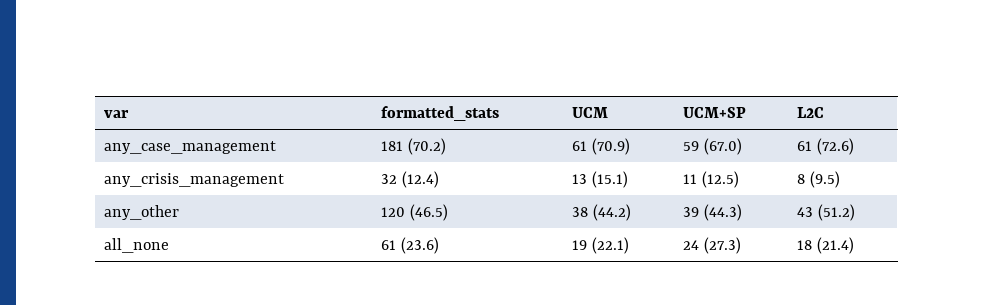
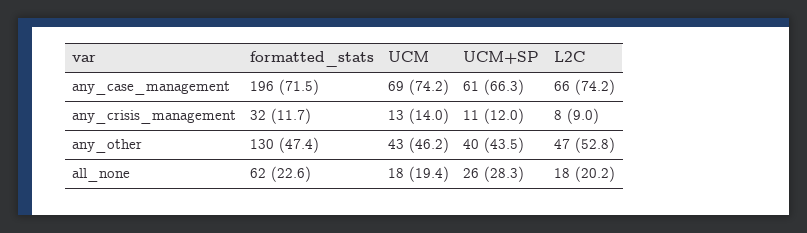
[380,138,446,155] [571,138,630,155] [682,138,742,155] [796,138,854,155] 181 (70.2) | 61 (70.9) | 59 (67.0) | 61 (72.6) -> [249,79,319,95] [387,79,449,95] [462,79,524,95] [553,79,615,95] 196 (71.5) | 69 (74.2) | 61 (66.3) | 66 (74.2)
[401,171,439,188] (12.4) -> [270,108,311,124] (11.7)
[591,171,628,188] (15.1) -> [408,108,449,124] (14.0)
[701,171,739,188] (12.5) -> [483,108,524,124] (12.0)
[809,171,840,188] (9.5) -> [566,108,599,124] (9.0)
[380,204,448,221] [571,204,631,221] [682,204,742,221] [796,204,855,221] [103,238,169,253] [380,237,439,254] [571,237,629,254] [682,237,741,254] [796,237,854,254] 120 (46.5) | 38 (44.2) | 39 (44.3) | 43 (51.2) // all_none | 61 (23.6) | 19 (22.1) | 24 (27.3) | 18 (21.4) -> [249,137,319,153] [387,137,449,153] [462,137,524,153] [553,137,615,153] [71,168,130,182] [249,166,311,182] [387,166,449,182] [462,166,524,182] [553,166,615,182] 130 (47.4) | 43 (46.2) | 40 (43.5) | 47 (52.8) // all_none | 62 (22.6) | 18 (19.4) | 26 (28.3) | 18 (20.2)

